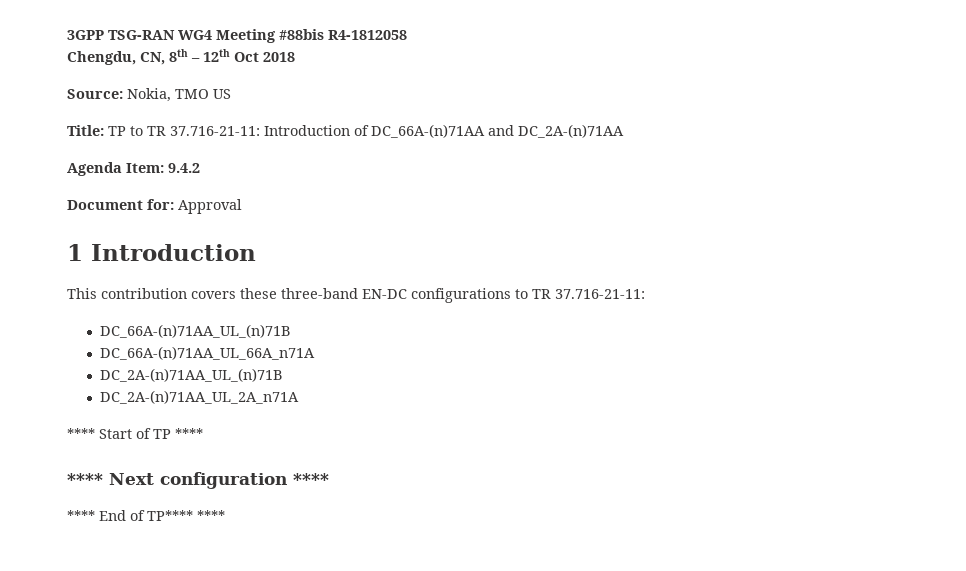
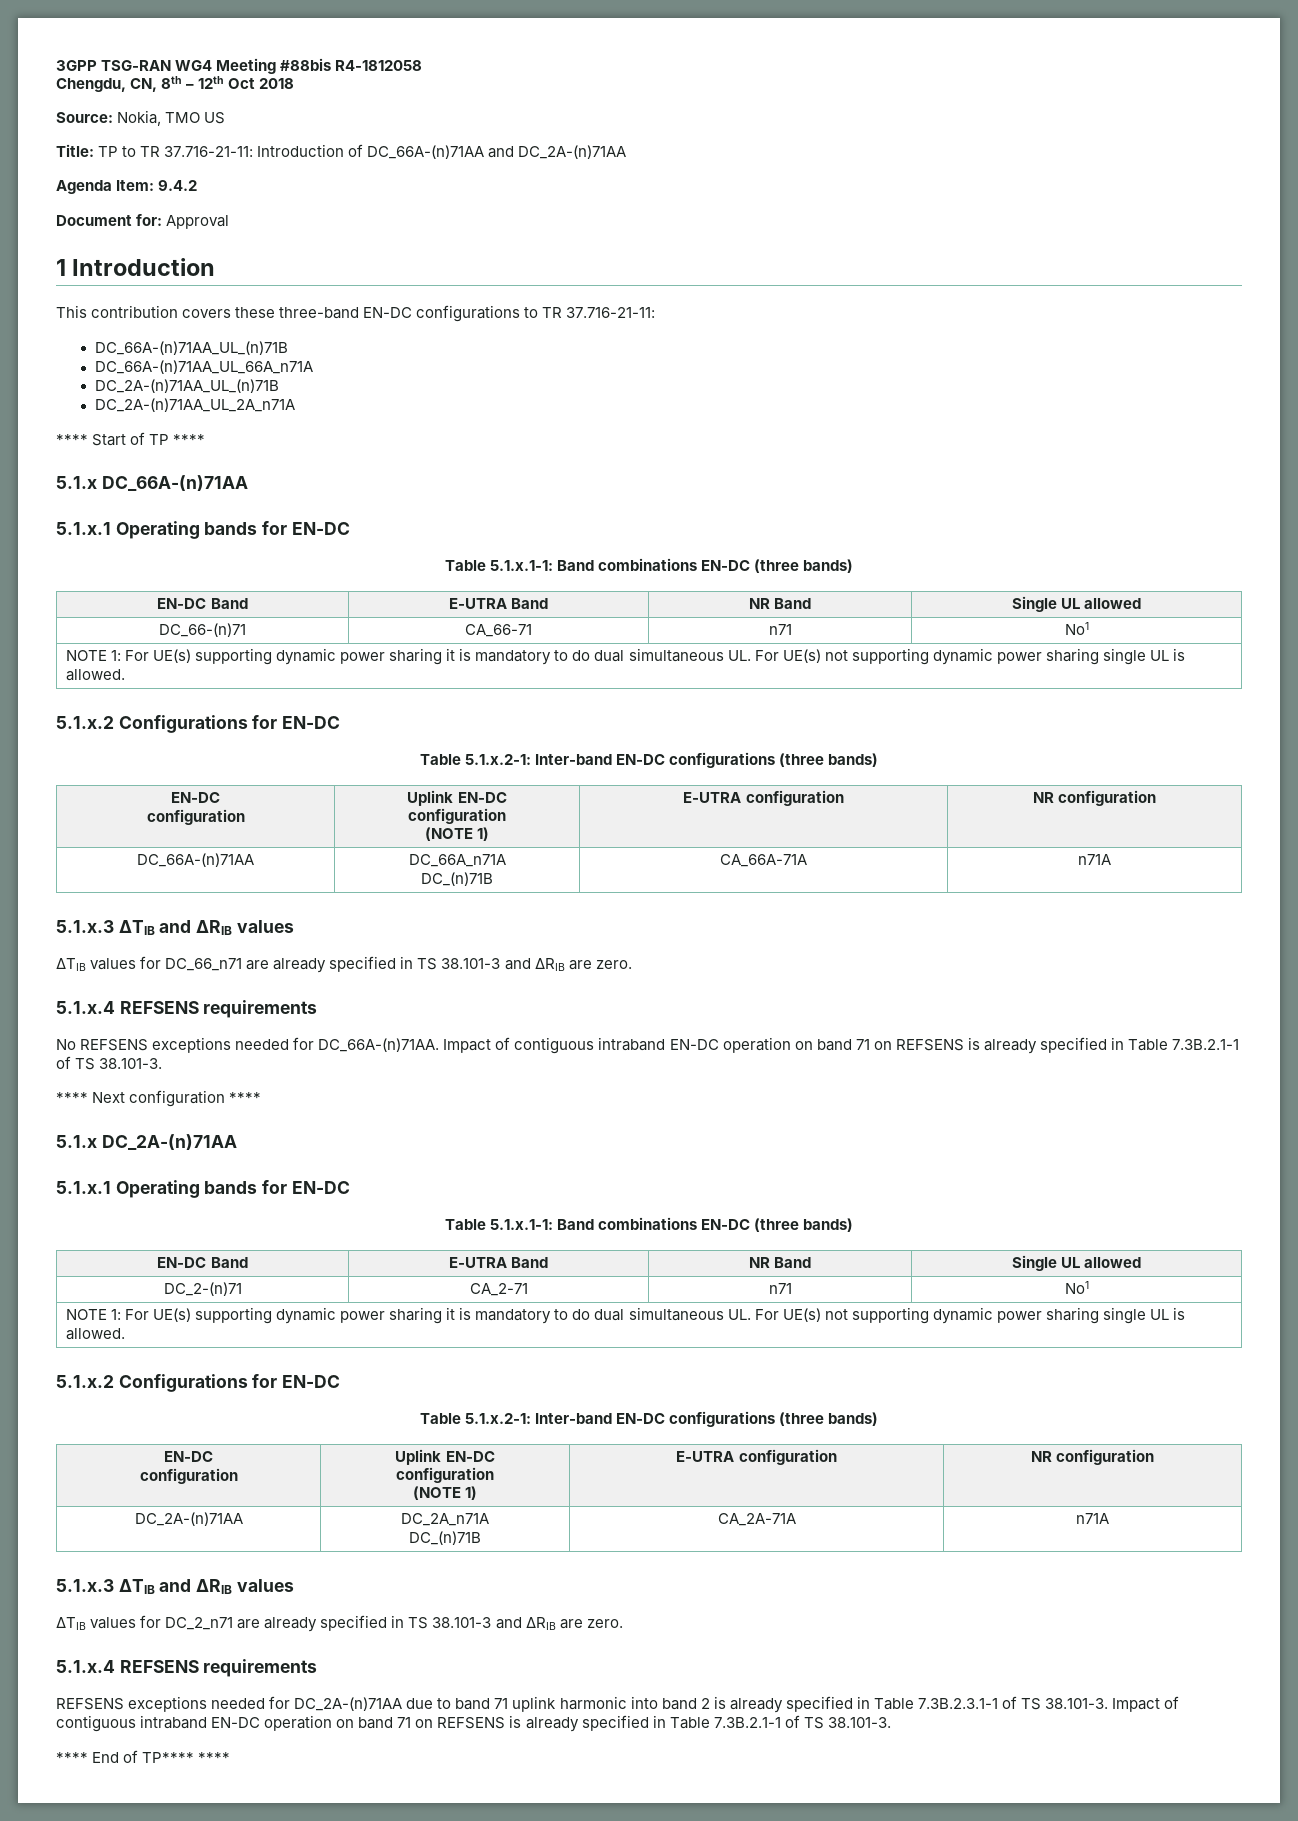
[67,472,329,489] **** Next configuration **** -> [56,475,248,491] [56,521,350,539] [444,558,854,573] [157,598,248,609] [448,598,549,609] [748,598,812,609] [1011,596,1142,612] [159,623,246,637] [465,624,532,637] [768,624,792,635] [1064,622,1089,635] [65,648,1186,665] [65,669,125,681] [56,715,341,733] [419,752,879,768] [171,792,220,803] [146,809,245,825] [407,790,507,806] [408,808,506,824] [424,827,490,841] [683,790,844,806] [1032,790,1157,806] [137,853,254,867] [408,854,506,867] [421,872,493,886] [720,854,807,867] [1078,854,1111,865] [56,920,294,935] [56,956,632,973] [56,1000,318,1018] [56,1037,1240,1054] [56,1056,163,1070] [56,1090,262,1107] [56,1134,237,1150] [56,1180,350,1198] [444,1217,854,1232] [157,1257,248,1268] [448,1257,549,1268] [748,1257,812,1268] [1011,1255,1142,1271] [163,1282,242,1296] [469,1283,528,1296] [768,1283,792,1294] [1064,1281,1089,1294] [65,1307,1186,1324] [65,1328,125,1340] [56,1374,341,1392] [419,1411,879,1427] [164,1451,213,1462] [139,1468,238,1484] [395,1449,495,1465] [396,1467,494,1483] [412,1486,478,1500] [676,1449,837,1465] [1030,1449,1155,1465] [134,1512,243,1526] [401,1513,489,1526] [409,1531,481,1545] [717,1513,796,1526] [1076,1513,1109,1524] [56,1579,294,1594] [56,1615,623,1632] [56,1659,318,1677] [56,1696,1180,1713] [56,1715,891,1732] 5.1.x DC_66A-(n)71AA // 5.1.x.1 Operating bands for EN-DC // Table 5.1.x.1-1: Band combinations EN-DC (three bands) // EN-DC Band | E-UTRA Band | NR Band | Single UL allowed // DC_66-(n)71 | CA_66-71 | n71 | No1 // NOTE 1: For UE(s) supporting dynamic power sharing it is mandatory to do dual simultaneous UL. For UE(s) not supporting dynamic power sharing single UL is allowed. // 5.1.x.2 Configurations for EN-DC // Table 5.1.x.2-1: Inter-band EN-DC configurations (three bands) // EN-DC // configuration | Uplink EN-DC // configuration // (NOTE 1) | E-UTRA configuration | NR configuration // DC_66A-(n)71AA | DC_66A_n71A // DC_(n)71B | CA_66A-71A | n71A // 5.1.x.3 ∆TIB and ∆RIB values // ∆TIB values for DC_66_n71 are already specified in TS 38.101-3 and ∆RIB are zero. // 5.1.x.4 REFSENS requirements // No REFSENS exceptions needed for DC_66A-(n)71AA. Impact of contiguous intraband EN-DC operation on band 71 on REFSENS is already specified in Table 7.3B.2.1-1 of TS 38.101-3. // **** Next configuration **** // 5.1.x DC_2A-(n)71AA // 5.1.x.1 Operating bands for EN-DC // Table 5.1.x.1-1: Band combinations EN-DC (three bands) // EN-DC Band | E-UTRA Band | NR Band | Single UL allowed // DC_2-(n)71 | CA_2-71 | n71 | No1 // NOTE 1: For UE(s) supporting dynamic power sharing it is mandatory to do dual simultaneous UL. For UE(s) not supporting dynamic power sharing single UL is allowed. // 5.1.x.2 Configurations for EN-DC // Table 5.1.x.2-1: Inter-band EN-DC configurations (three bands) // EN-DC // configuration | Uplink EN-DC // configuration // (NOTE 1) | E-UTRA configuration | NR configuration // DC_2A-(n)71AA | DC_2A_n71A // DC_(n)71B | CA_2A-71A | n71A // 5.1.x.3 ∆TIB and ∆RIB values // ∆TIB values for DC_2_n71 are already specified in TS 38.101-3 and ∆RIB are zero. // 5.1.x.4 REFSENS requirements // REFSENS exceptions needed for DC_2A-(n)71AA due to band 71 uplink harmonic into band 2 is already specified in Table 7.3B.2.3.1-1 of TS 38.101-3. Impact of contiguous intraband EN-DC operation on band 71 on REFSENS is already specified in Table 7.3B.2.1-1 of TS 38.101-3.

